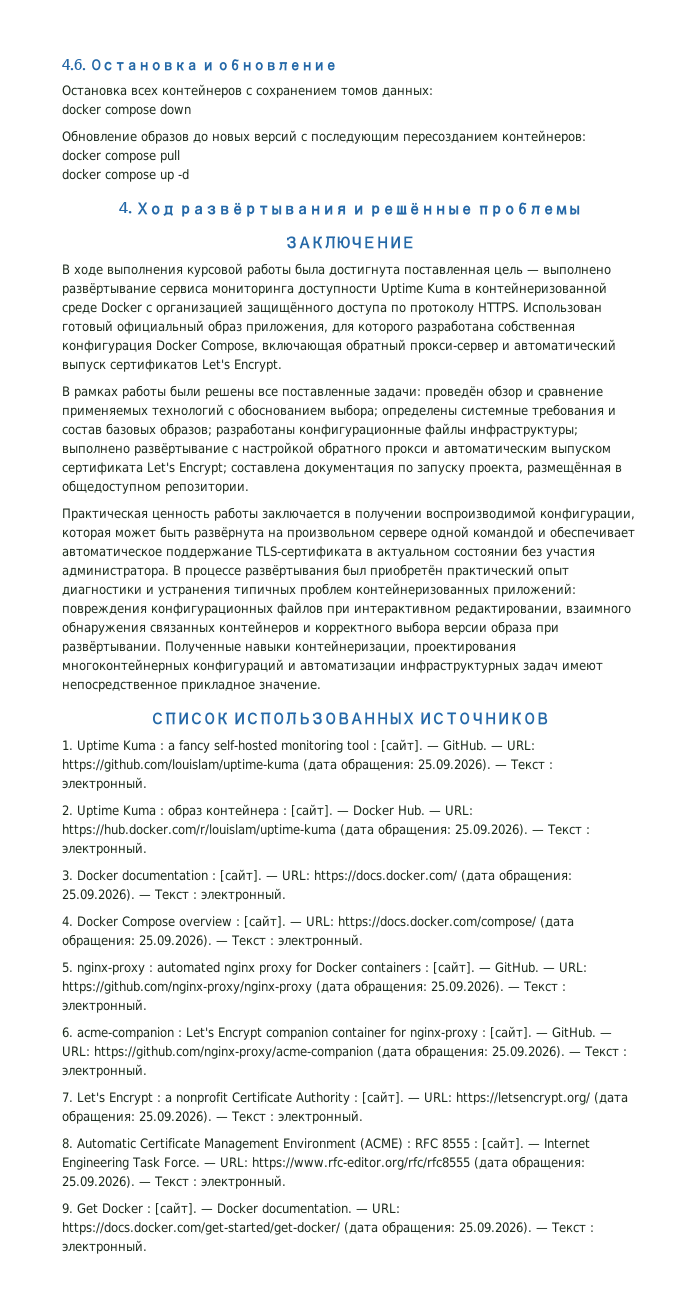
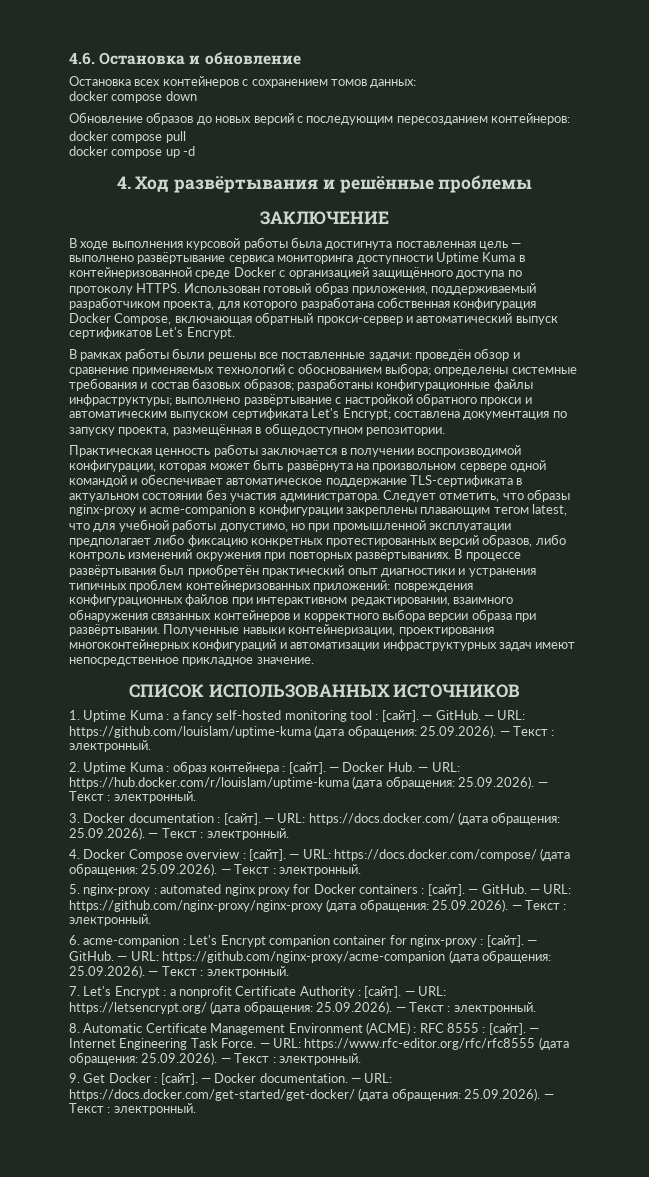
[117,320,204,334] официальный -> (312, 288) none
(328, 328) none -> [431,283,537,295] [69,297,215,310] поддерживаемый разработчиком проекта,
(169, 572) none -> [382,489,570,502] [69,504,567,516] [69,519,511,532] [69,534,566,547] [69,549,451,561] Следует отметить, что образы nginx-proxy и acme-companion в конфигурации закреплены плавающим тегом latest, что для учебной работы допустимо, но при промышленной эксплуатации предполагает либо фиксацию конкретных протестированных версий образов, либо контроль изменений окружения при повторных развёртываниях.

